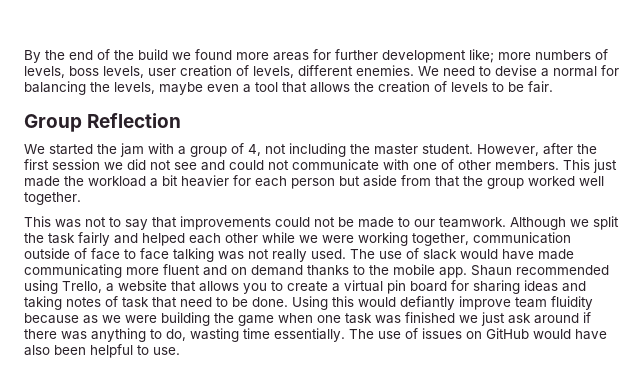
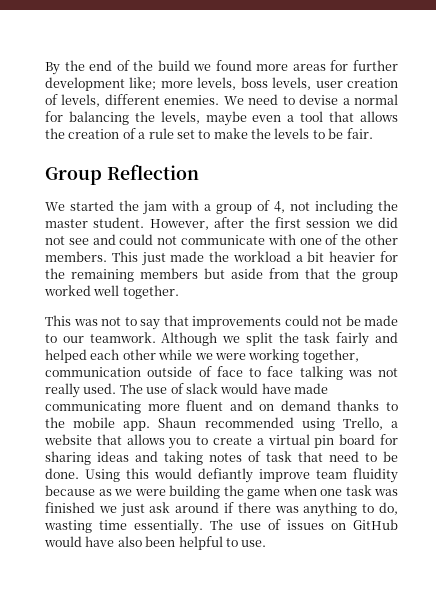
[535,49,608,60] numbers of -> (193, 84) none
(447, 86) none -> [138,128,271,139] a rule set to make the
(454, 164) none -> [341,234,362,245] the
[255,176,335,189] each person -> [45,268,198,282] the remaining members

